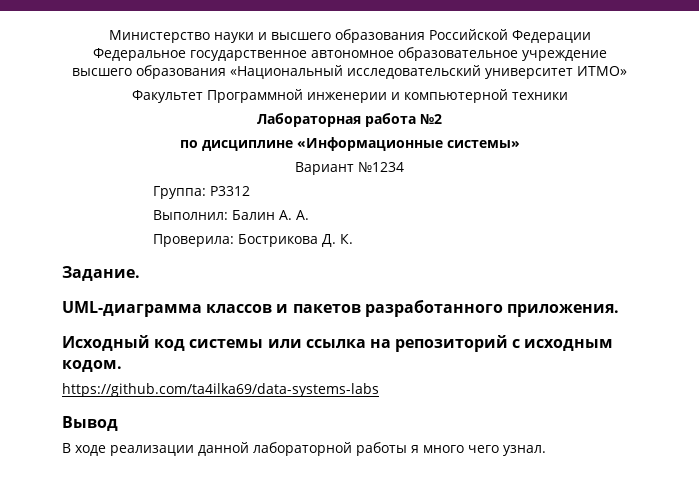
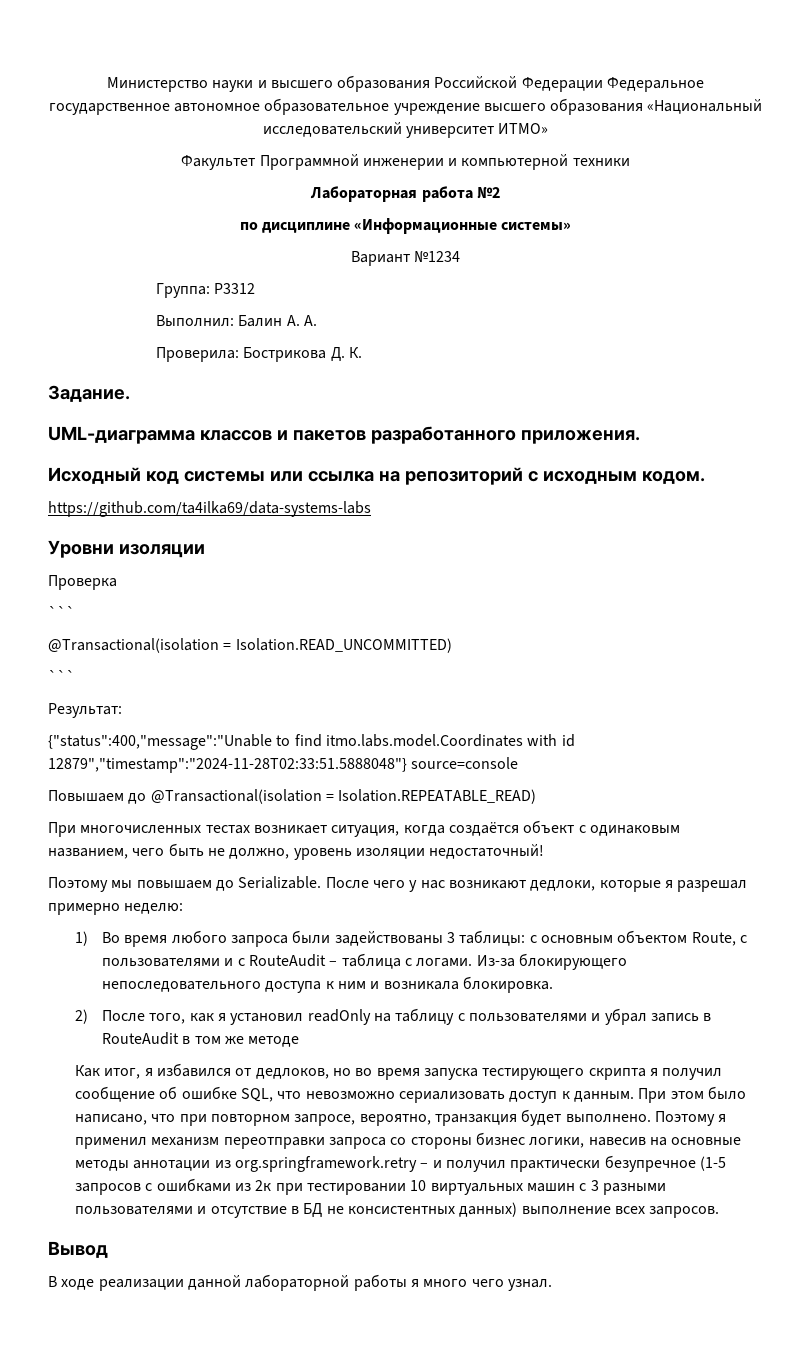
(379, 390) none -> [48,540,205,558] [48,575,117,590] [48,606,75,618] [48,638,452,653] [48,670,75,682] [48,703,122,718] [48,734,575,750] [48,757,519,773] [48,789,537,804] [48,820,680,837] [48,843,545,860] [48,876,748,892] [48,903,184,915] [75,930,747,947] [102,953,627,970] [102,976,553,993] [75,1008,712,1025] [102,1032,300,1047] [75,1063,723,1080] [75,1086,746,1103] [75,1109,727,1126] [75,1132,742,1149] [75,1155,726,1172] [75,1178,666,1195] [75,1202,720,1218] // Уровни изоляции // Проверка // ``` // @Transactional(isolation = Isolation.READ_UNCOMMITTED) // ``` // Результат: // {"status":400,"message":"Unable to find itmo.labs.model.Coordinates with id 12879","timestamp":"2024-11-28T02:33:51.5888048"} source=console // Повышаем до @Transactional(isolation = Isolation.REPEATABLE_READ) // При многочисленных тестах возникает ситуация, когда создаётся объект с одинаковым названием, чего быть не должно, уровень изоляции недостаточный! // Поэтому мы повышаем до Serializable. После чего у нас возникают дедлоки, которые я разрешал примерно неделю: // 1) Во время любого запроса были задействованы 3 таблицы: с основным объектом Route, с пользователями и с RouteAudit – таблица с логами. Из-за блокирующего непоследовательного доступа к ним и возникала блокировка. // 2) После того, как я установил readOnly на таблицу с пользователями и убрал запись в RouteAudit в том же методе // Как итог, я избавился от дедлоков, но во время запуска тестирующего скрипта я получил сообщение об ошибке SQL, что невозможно сериализовать доступ к данным. При этом было написано, что при повторном запросе, вероятно, транзакция будет выполнено. Поэтому я применил механизм переотправки запроса со стороны бизнес логики, навесив на основные методы аннотации из org.springframework.retry – и получил практически безупречное (1-5 запросов с ошибками из 2к при тестировании 10 виртуальных машин с 3 разными пользователями и отсутствие в БД не консистентных данных) выполнение всех запросов.

